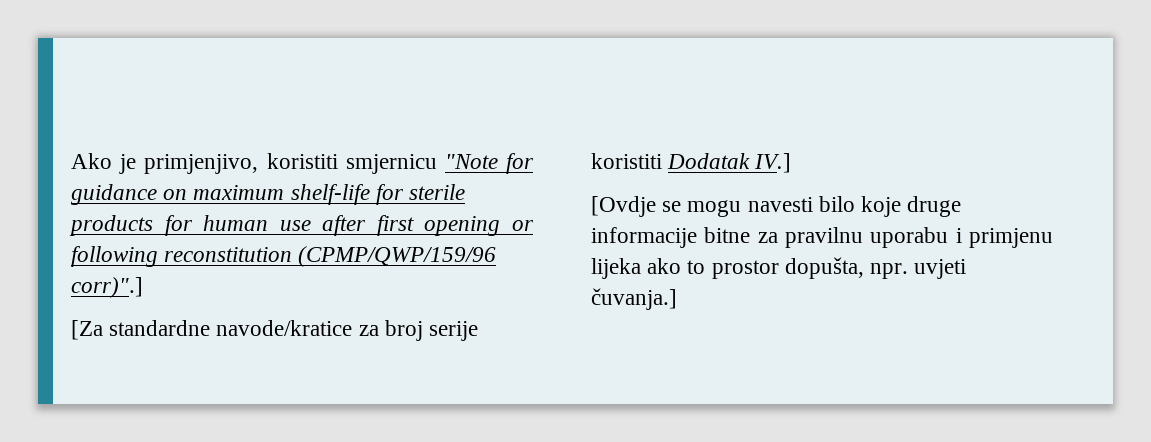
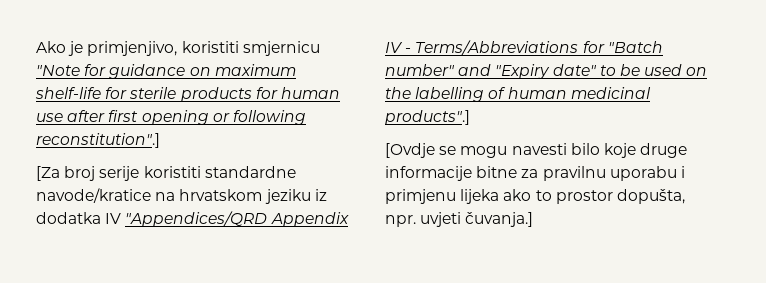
[164,246,497,267] [71,277,143,298] [71,320,479,341] [591,153,792,173] reconstitution (CPMP/QWP/159/96 corr)".] // [Za standardne navode/kratice za broj serije koristiti Dodatak IV.] -> [36,133,160,148] [36,166,296,181] [36,188,327,204] [36,211,349,227] [385,40,663,55] [385,64,708,79] [385,87,651,102] [385,110,470,125] reconstitution".] // [Za broj serije koristiti standardne navode/kratice na hrvatskom jeziku iz dodatka IV "Appendices/QRD Appendix IV - Terms/Abbreviations for "Batch number" and "Expiry date" to be used on the labelling of human medicinal products".]

